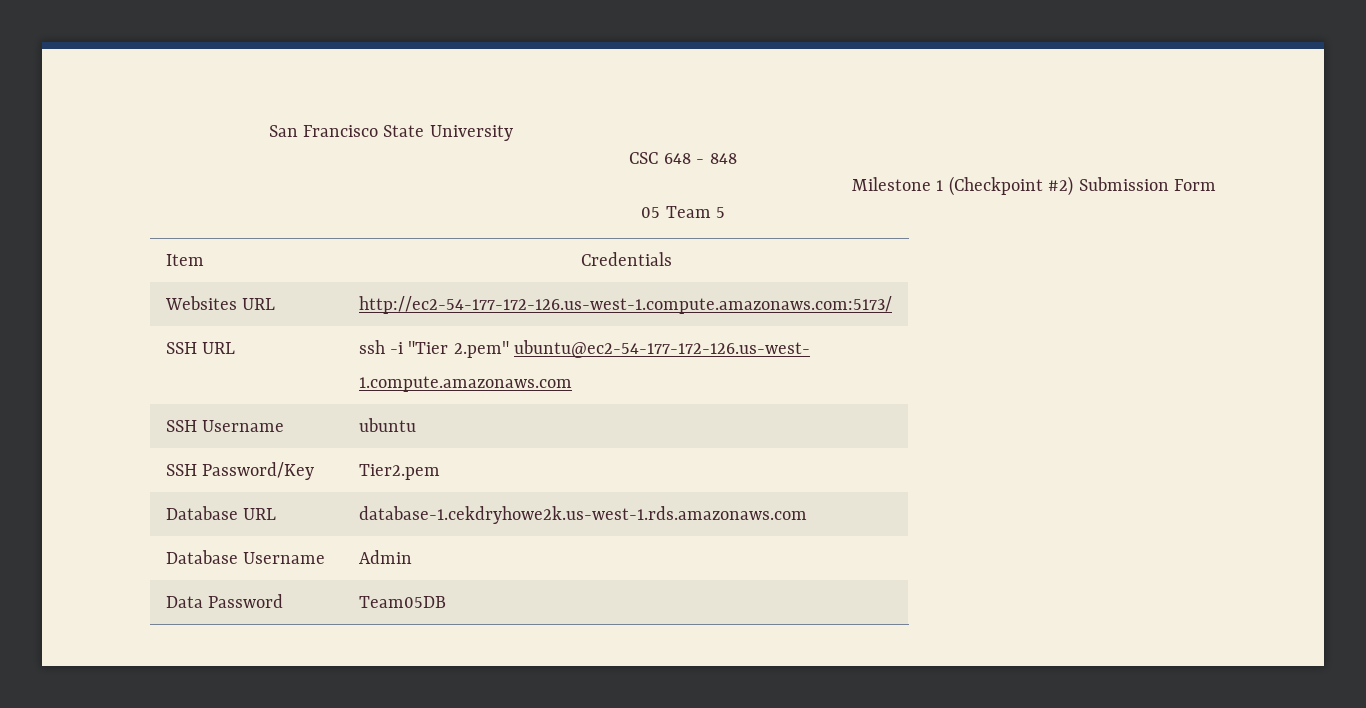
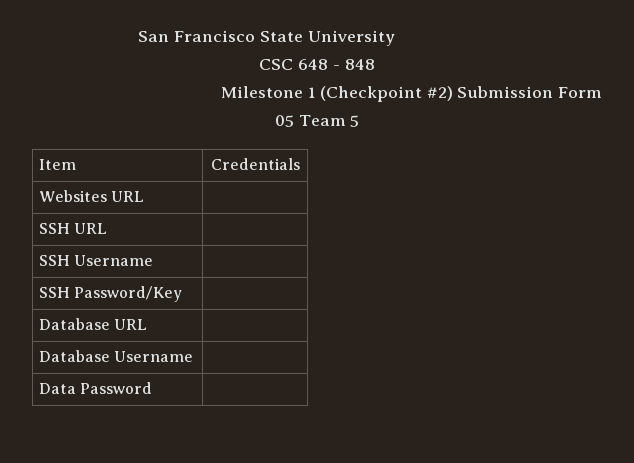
[358,296,892,314] http://ec2-54-177-172-126.us-west-1.compute.amazonaws.com:5173/ -> (145, 196) none
[358,340,811,358] [358,376,572,392] ssh -i "Tier 2.pem" ubuntu@ec2-54-177-172-126.us-west- // 1.compute.amazonaws.com -> (108, 228) none
[358,418,416,432] ubuntu -> (154, 260) none
[358,464,440,480] Tier2.pem -> (183, 294) none
[358,506,807,524] database-1.cekdryhowe2k.us-west-1.rds.amazonaws.com -> (148, 324) none
[358,550,412,564] Admin -> (194, 356) none
[358,596,446,608] Team05DB -> (153, 388) none

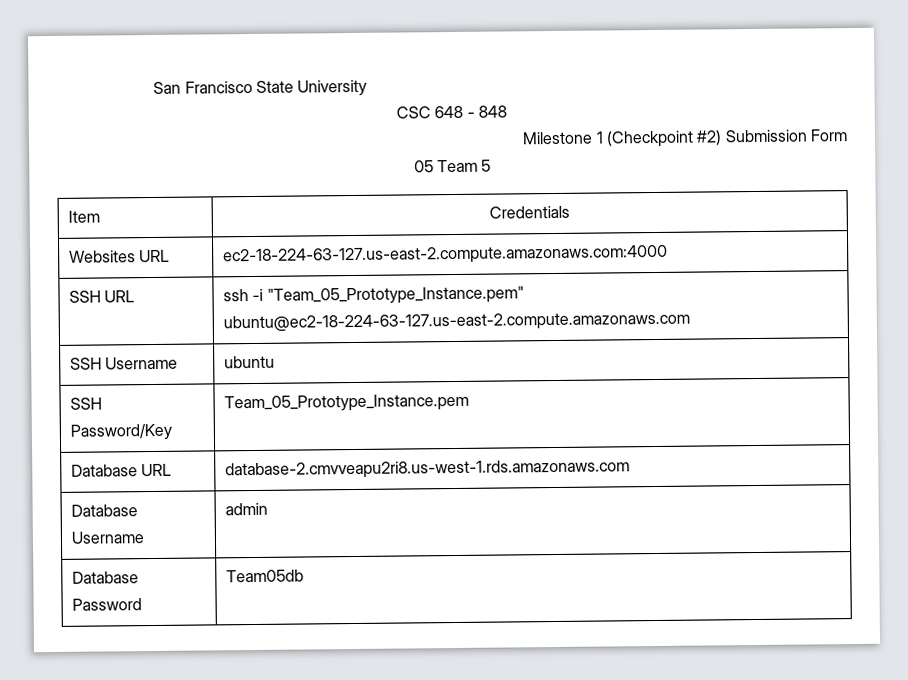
(145, 196) none -> [223,244,669,266] ec2-18-224-63-127.us-east-2.compute.amazonaws.com:4000
(108, 228) none -> [223,286,524,305] [223,311,691,333] ssh -i "Team_05_Prototype_Instance.pem" ubuntu@ec2-18-224-63-127.us-east-2.compute.amazonaws.com
(154, 260) none -> [224,355,276,369] ubuntu
(183, 294) none -> [224,393,470,413] Team_05_Prototype_Instance.pem
(148, 324) none -> [225,459,631,480] database-2.cmvveapu2ri8.us-west-1.rds.amazonaws.com
[39,383,77,394] // Data -> [225,502,269,516] [72,571,140,584] admin // Database
(153, 388) none -> [226,569,305,583] Team05db

